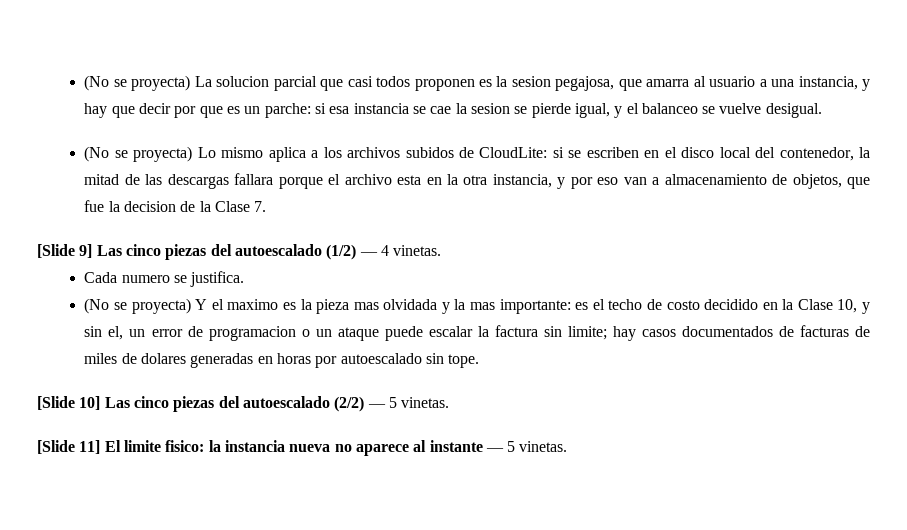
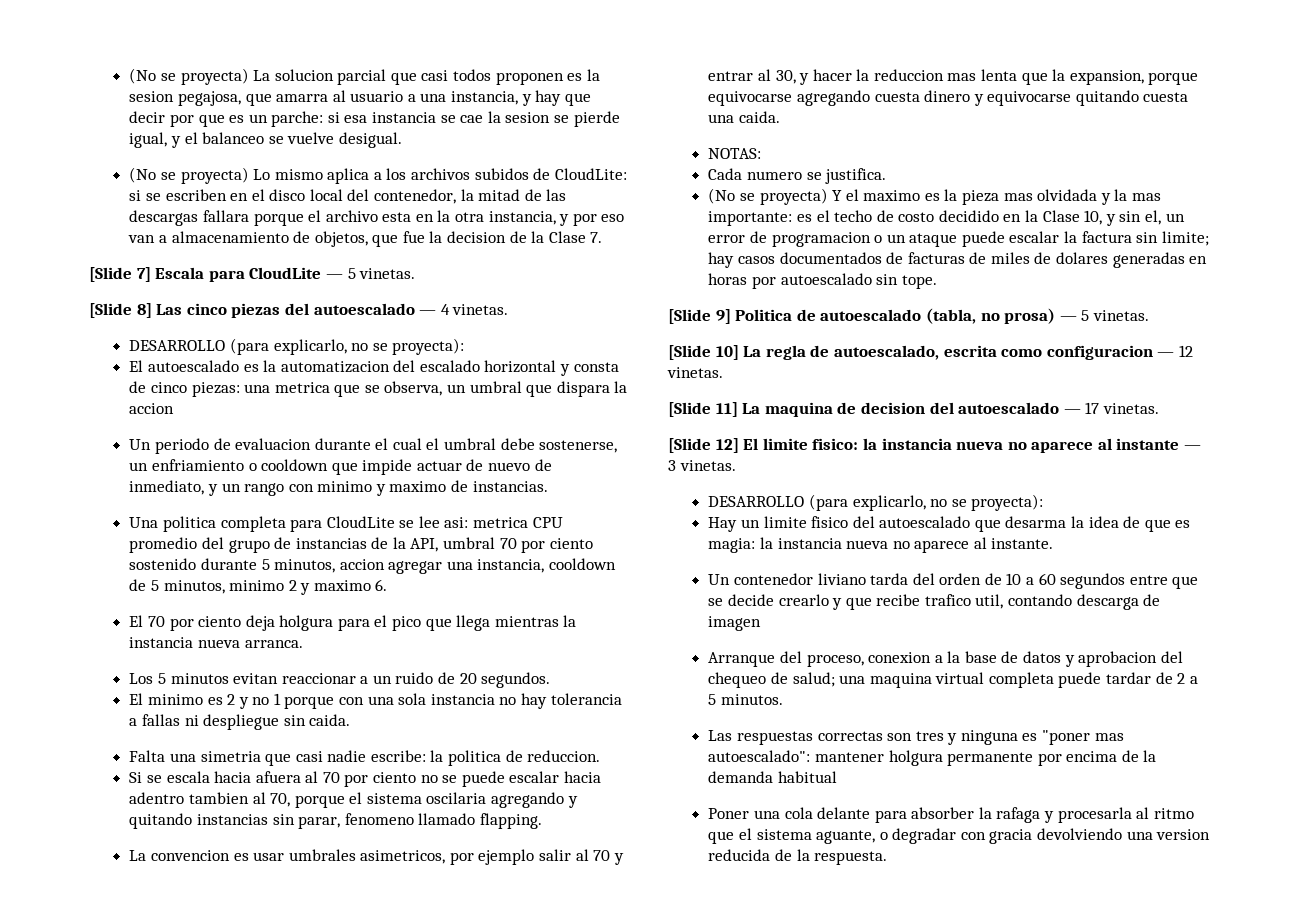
[79,244,357,260] 9] Las cinco piezas del autoescalado (1/2) -> [136,267,416,282] [89,303,415,318] 7] Escala para CloudLite — 5 vinetas. // [Slide 8] Las cinco piezas del autoescalado
(442, 250) none -> [129,338,465,355] [129,360,619,376] [129,381,628,397] [129,403,175,414] [129,438,618,454] [129,459,552,475] [129,480,548,496] [129,516,563,532] [129,537,593,553] [129,558,617,574] [129,579,388,595] [129,615,577,631] [129,637,303,648] [129,672,551,688] [129,693,622,709] [129,714,351,730] [129,750,601,766] [129,771,602,787] [129,792,578,808] [129,813,542,829] [129,849,624,865] [708,69,1199,85] [708,90,1189,106] [708,111,780,123] [708,148,762,159] // DESARROLLO (para explicarlo, no se proyecta): // El autoescalado es la automatizacion del escalado horizontal y consta de cinco piezas: una metrica que se observa, un umbral que dispara la accion // Un periodo de evaluacion durante el cual el umbral debe sostenerse, un enfriamiento o cooldown que impide actuar de nuevo de inmediato, y un rango con minimo y maximo de instancias. // Una politica completa para CloudLite se lee asi: metrica CPU promedio del grupo de instancias de la API, umbral 70 por ciento sostenido durante 5 minutos, accion agregar una instancia, cooldown de 5 minutos, minimo 2 y maximo 6. // El 70 por ciento deja holgura para el pico que llega mientras la instancia nueva arranca. // Los 5 minutos evitan reaccionar a un ruido de 20 segundos. // El minimo es 2 y no 1 porque con una sola instancia no hay tolerancia a fallas ni despliegue sin caida. // Falta una simetria que casi nadie escribe: la politica de reduccion. // Si se escala hacia afuera al 70 por ciento no se puede escalar hacia adentro tambien al 70, porque el sistema oscilaria agregando y quitando instancias sin parar, fenomeno llamado flapping. // La convencion es usar umbrales asimetricos, por ejemplo salir al 70 y entrar al 30, y hacer la reduccion mas lenta que la expansion, porque equivocarse agregando cuesta dinero y equivocarse quitando cuesta una caida. // NOTAS:
[79,396,450,412] [37,440,101,454] 10] Las cinco piezas del autoescalado (2/2) — 5 vinetas. // [Slide 11] -> [715,308,1149,324] [668,345,1193,360] [667,367,723,378] [668,402,1159,417] [668,438,739,453] 9] Politica de autoescalado (tabla, no prosa) — 5 vinetas. // [Slide 10] La regla de autoescalado, escrita como configuracion — 12 vinetas. // [Slide 11] La maquina de decision del autoescalado — 17 vinetas. // [Slide 12]
[507,441,568,452] 5 vinetas. -> [668,460,736,471] [708,494,1044,511] [708,516,1191,532] [708,537,1054,553] [708,573,1199,589] [708,594,1161,610] [708,616,762,631] [708,651,1183,667] [708,672,1198,688] [708,694,783,705] [708,730,1124,745] [708,750,1157,766] [708,771,837,783] [708,807,1194,823] [708,828,1211,844] [708,849,888,865] 3 vinetas. // DESARROLLO (para explicarlo, no se proyecta): // Hay un limite fisico del autoescalado que desarma la idea de que es magia: la instancia nueva no aparece al instante. // Un contenedor liviano tarda del orden de 10 a 60 segundos entre que se decide crearlo y que recibe trafico util, contando descarga de imagen // Arranque del proceso, conexion a la base de datos y aprobacion del chequeo de salud; una maquina virtual completa puede tardar de 2 a 5 minutos. // Las respuestas correctas son tres y ninguna es "poner mas autoescalado": mantener holgura permanente por encima de la demanda habitual // Poner una cola delante para absorber la rafaga y procesarla al ritmo que el sistema aguante, o degradar con gracia devolviendo una version reducida de la respuesta.

